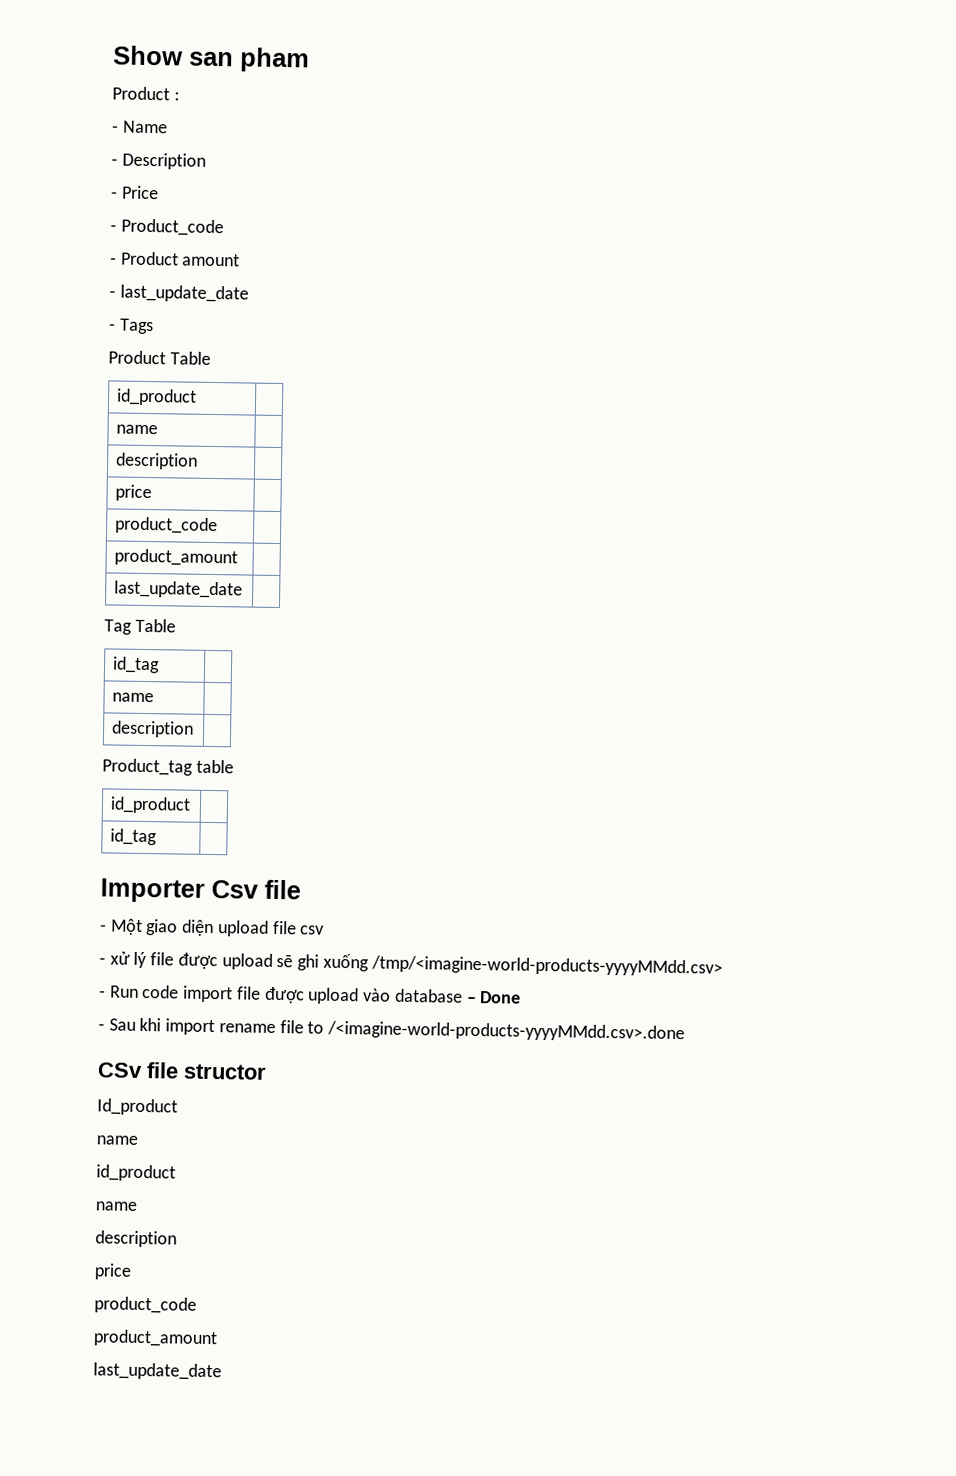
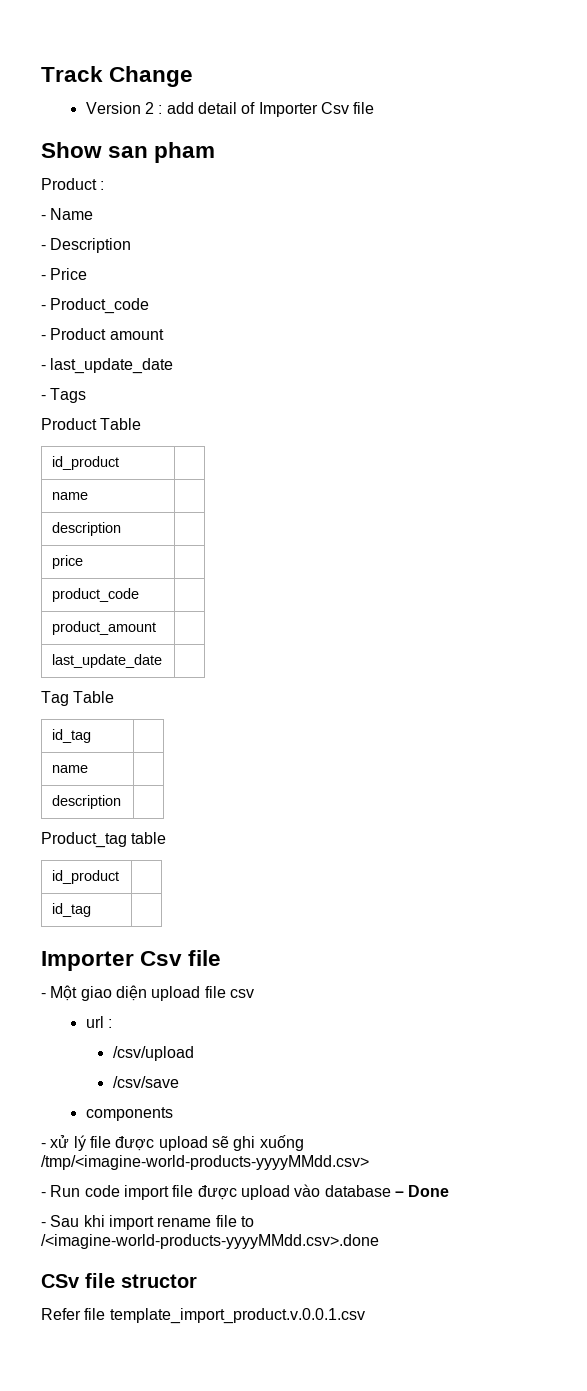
(113, 55) none -> [41,66,194,87] [85,102,375,117] Track Change // Version 2 : add detail of Importer Csv file //
(325, 930) none -> [85,1016,112,1028] [112,1046,194,1061] [112,1076,179,1088] [85,1107,173,1121] // url : // /csv/upload // /csv/save // components
[97,1098,178,1116] [96,1135,138,1145] [96,1164,176,1182] [95,1201,137,1211] [95,1230,177,1248] [94,1263,132,1280] [94,1296,197,1314] [93,1329,218,1348] [93,1362,222,1381] Id_product // name // id_product // name // description // price // product_code // product_amount // last_update_date -> [41,1308,365,1324] Refer file template_import_product.v.0.0.1.csv

